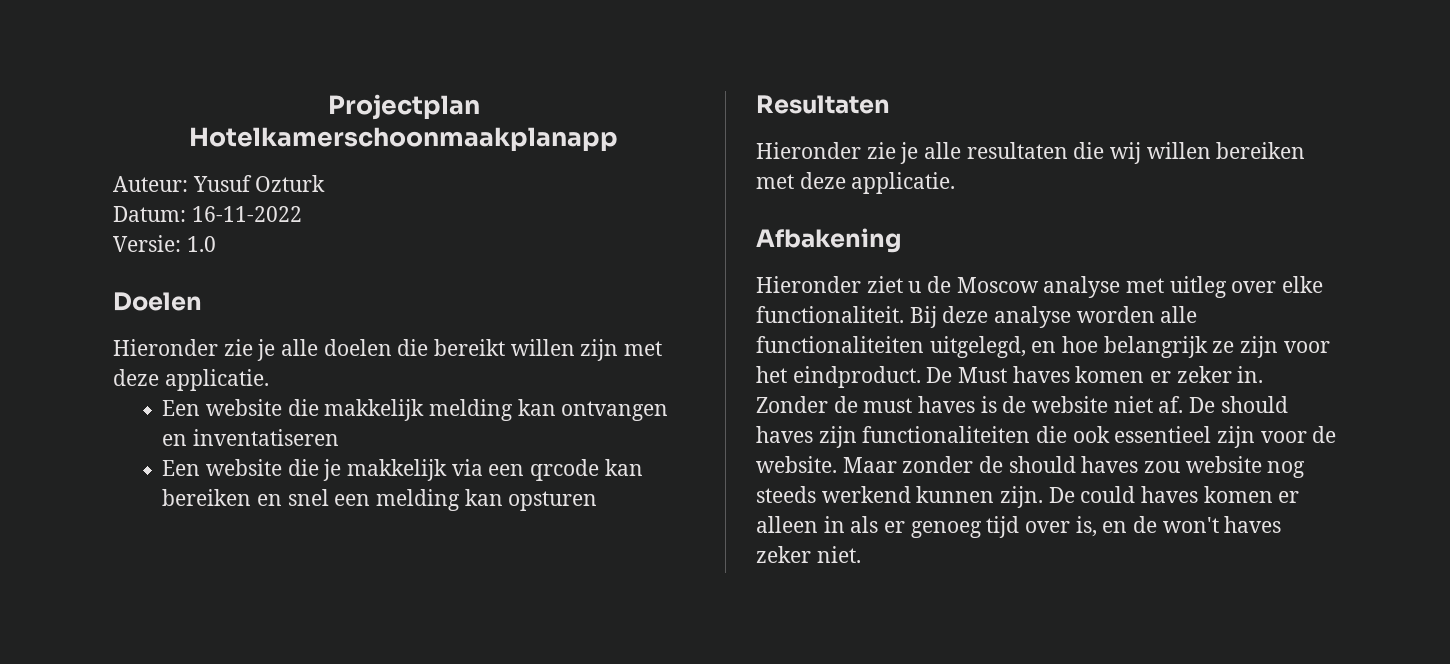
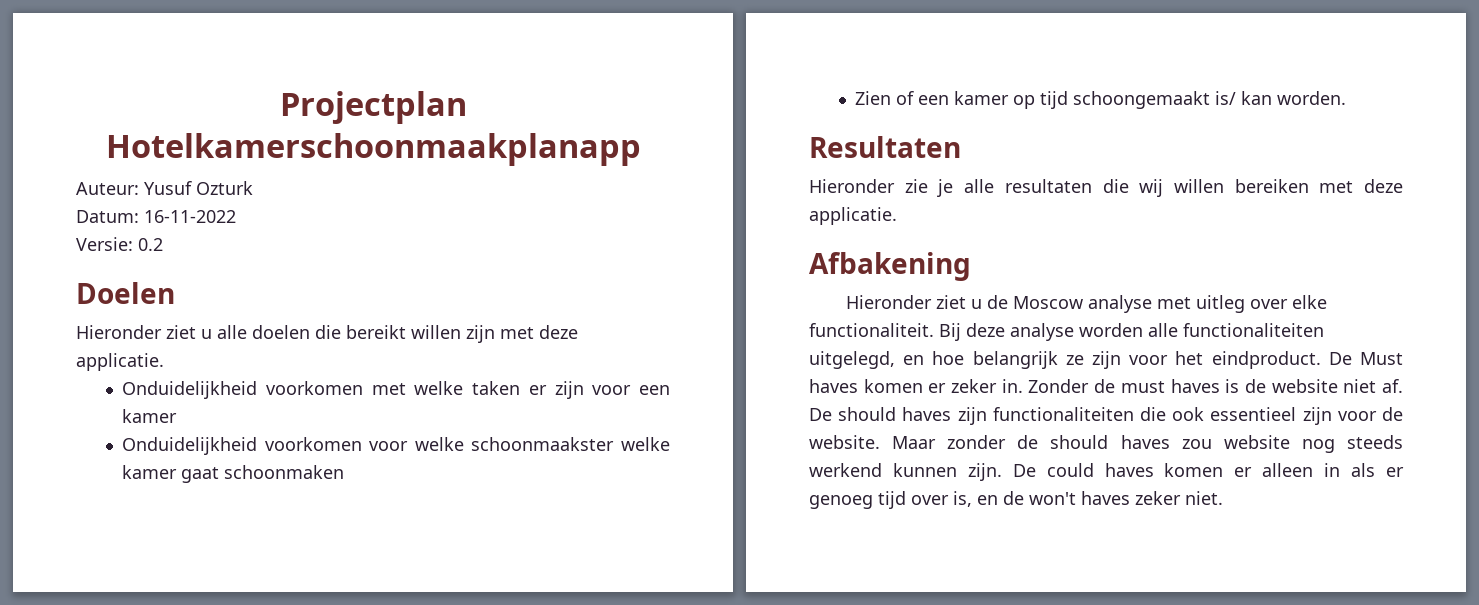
[186,236,216,252] 1.0 -> [138,238,163,251] 0.2
[223,339,276,361] zie je -> [166,325,212,339] ziet u
[162,399,669,421] [162,429,340,446] [162,459,643,481] [162,489,598,511] Een website die makkelijk melding kan ontvangen en inventatiseren // Een website die je makkelijk via een qrcode kan bereiken en snel een melding kan opsturen -> [122,381,670,399] [122,409,178,423] [122,437,671,455] [122,465,345,483] [855,91,1347,109] Onduidelijkheid voorkomen met welke taken er zijn voor een kamer // Onduidelijkheid voorkomen voor welke schoonmaakster welke kamer gaat schoonmaken // Zien of een kamer op tijd schoongemaakt is/ kan worden.

